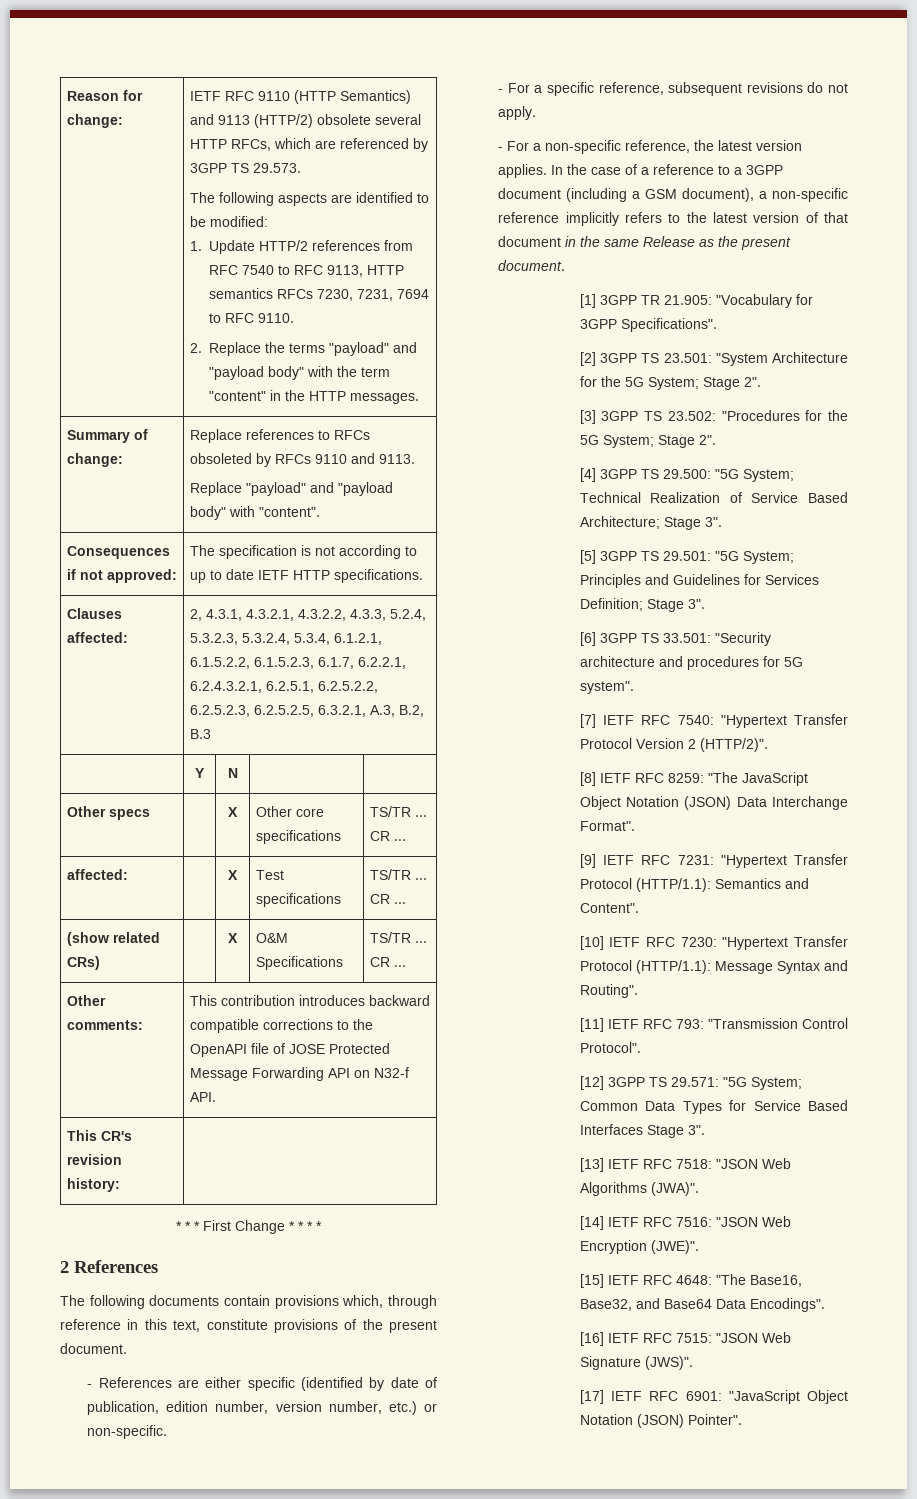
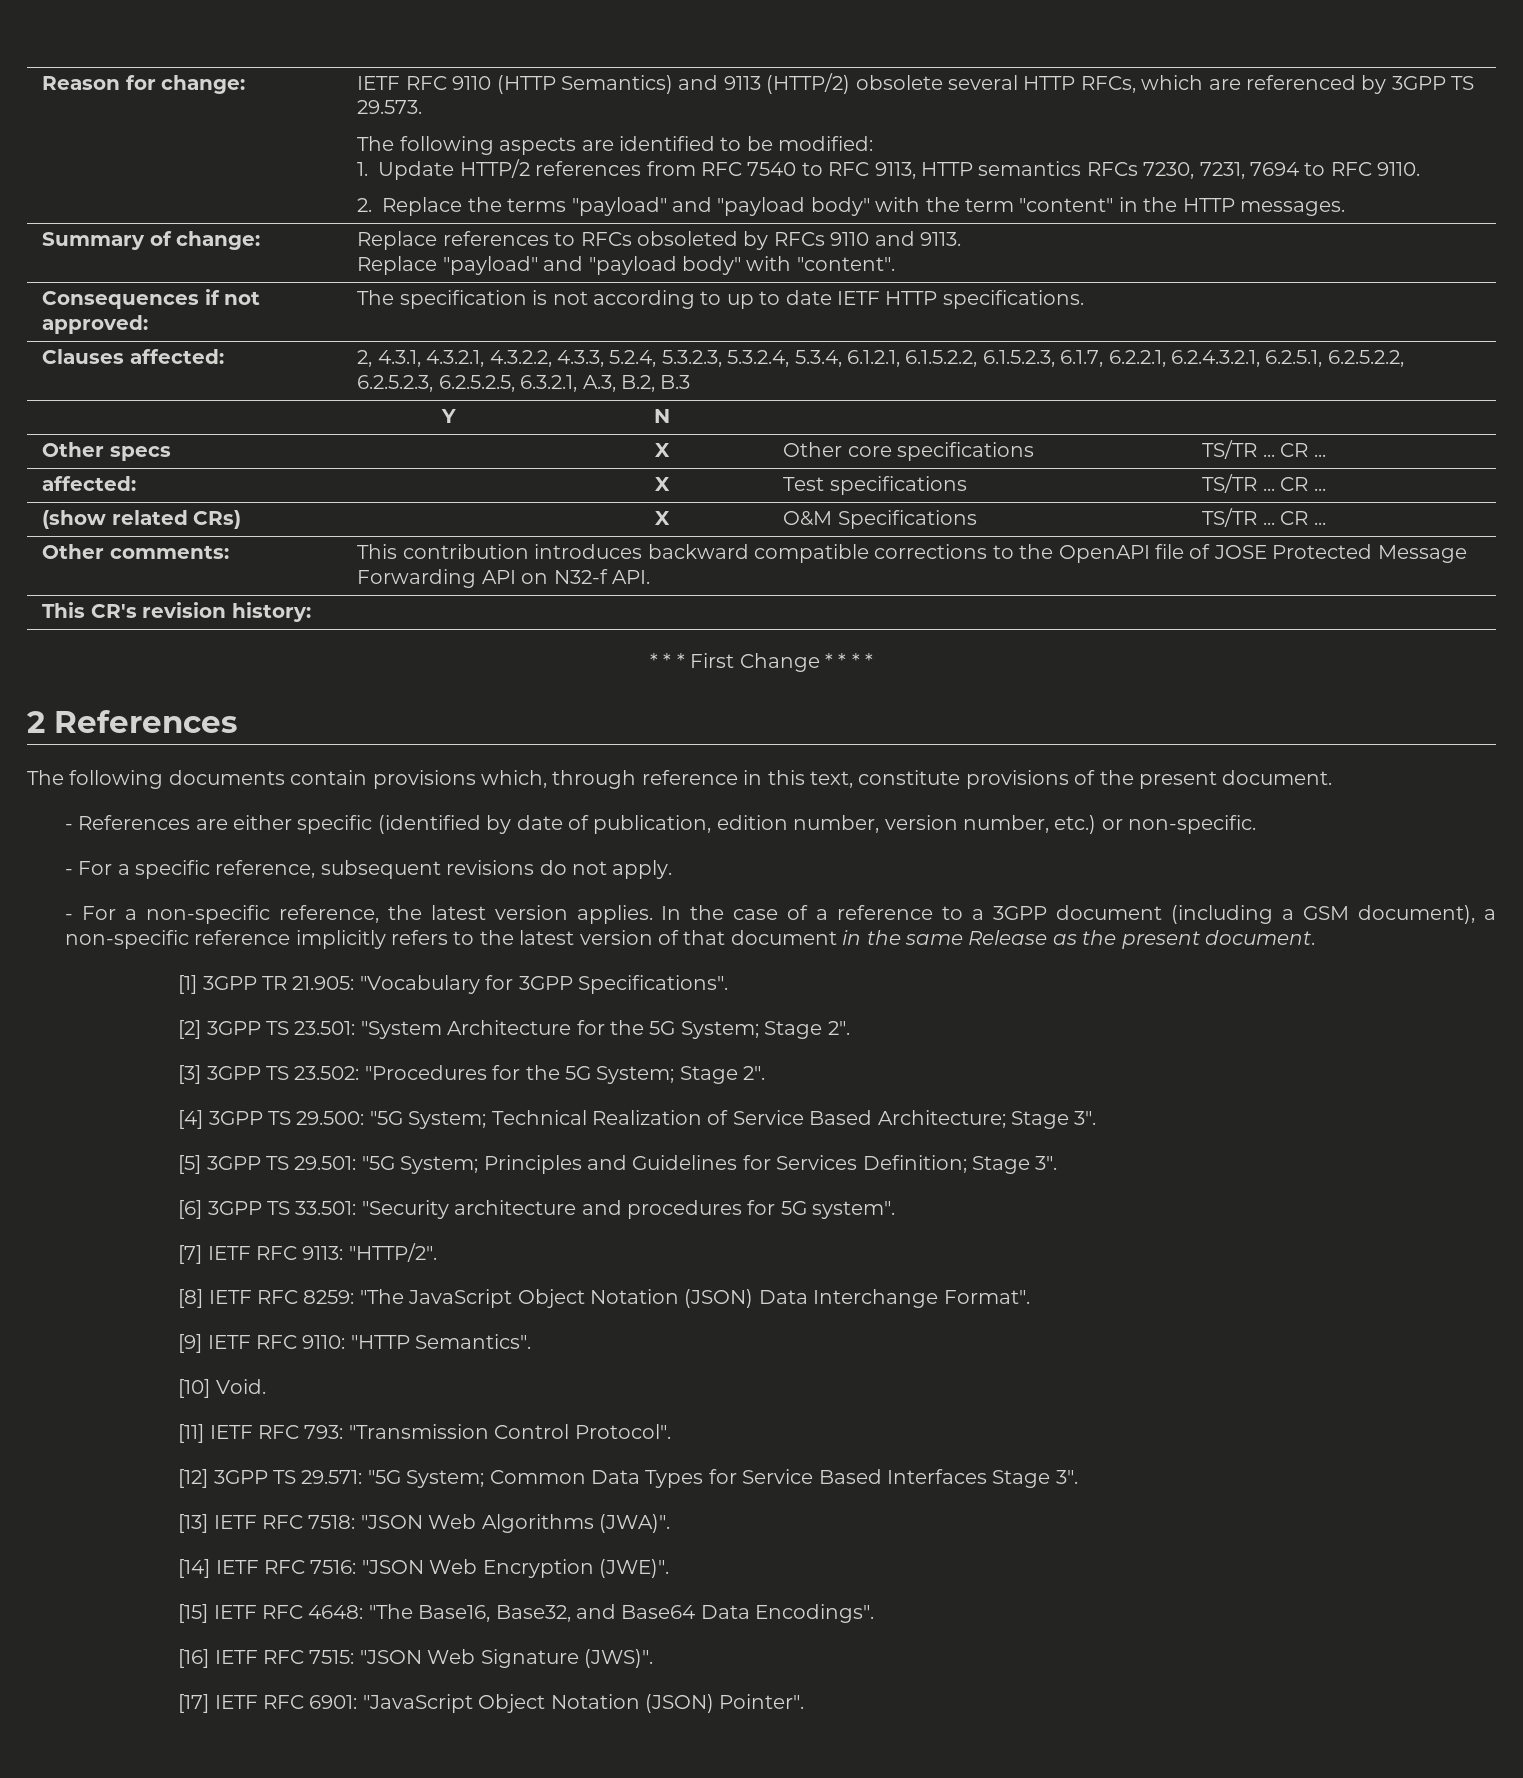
[677,714,848,728] [579,738,768,752] 7540: "Hypertext Transfer Protocol Version 2 (HTTP/2)". -> [302,1243,437,1262] 9113: "HTTP/2".
[677,854,848,868] [579,878,809,892] [579,903,639,913] [579,936,848,950] [579,960,848,974] [579,984,638,998] 7231: "Hypertext Transfer Protocol (HTTP/1.1): Semantics and Content". // [10] IETF RFC 7230: "Hypertext Transfer Protocol (HTTP/1.1): Message Syntax and Routing". -> [302,1334,532,1349] [178,1379,266,1398] 9110: "HTTP Semantics". // [10] Void.

